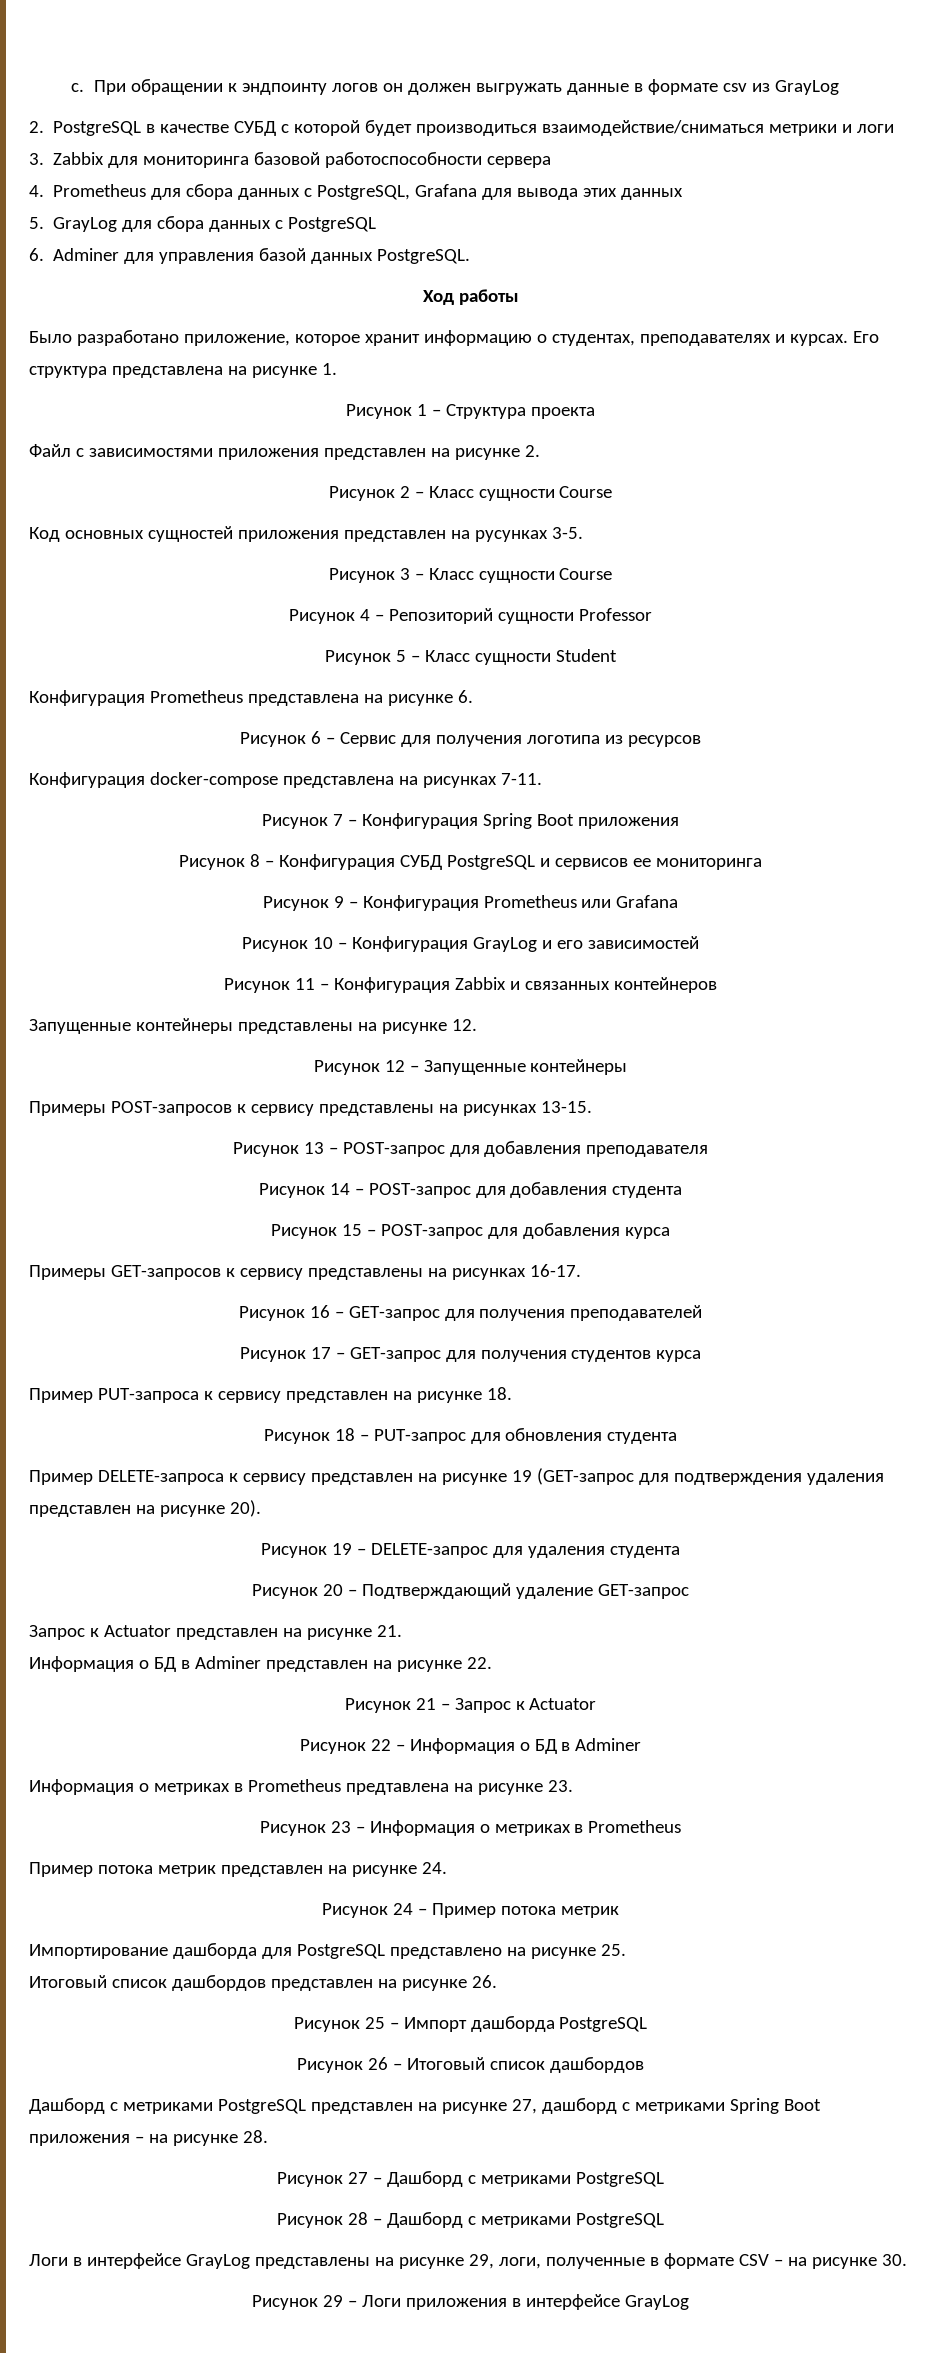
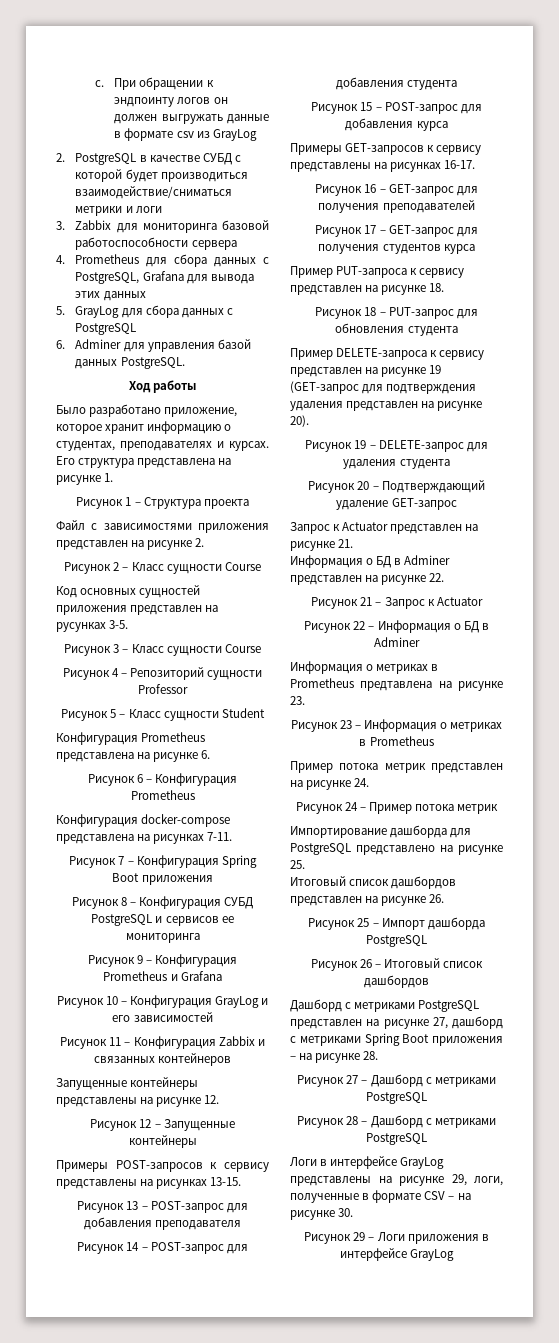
[340,732,701,747] Сервис для получения логотипа из ресурсов -> [155,773,238,786] [130,790,195,800] Конфигурация Prometheus
[581,899,612,908] или -> [170,974,178,981] и

